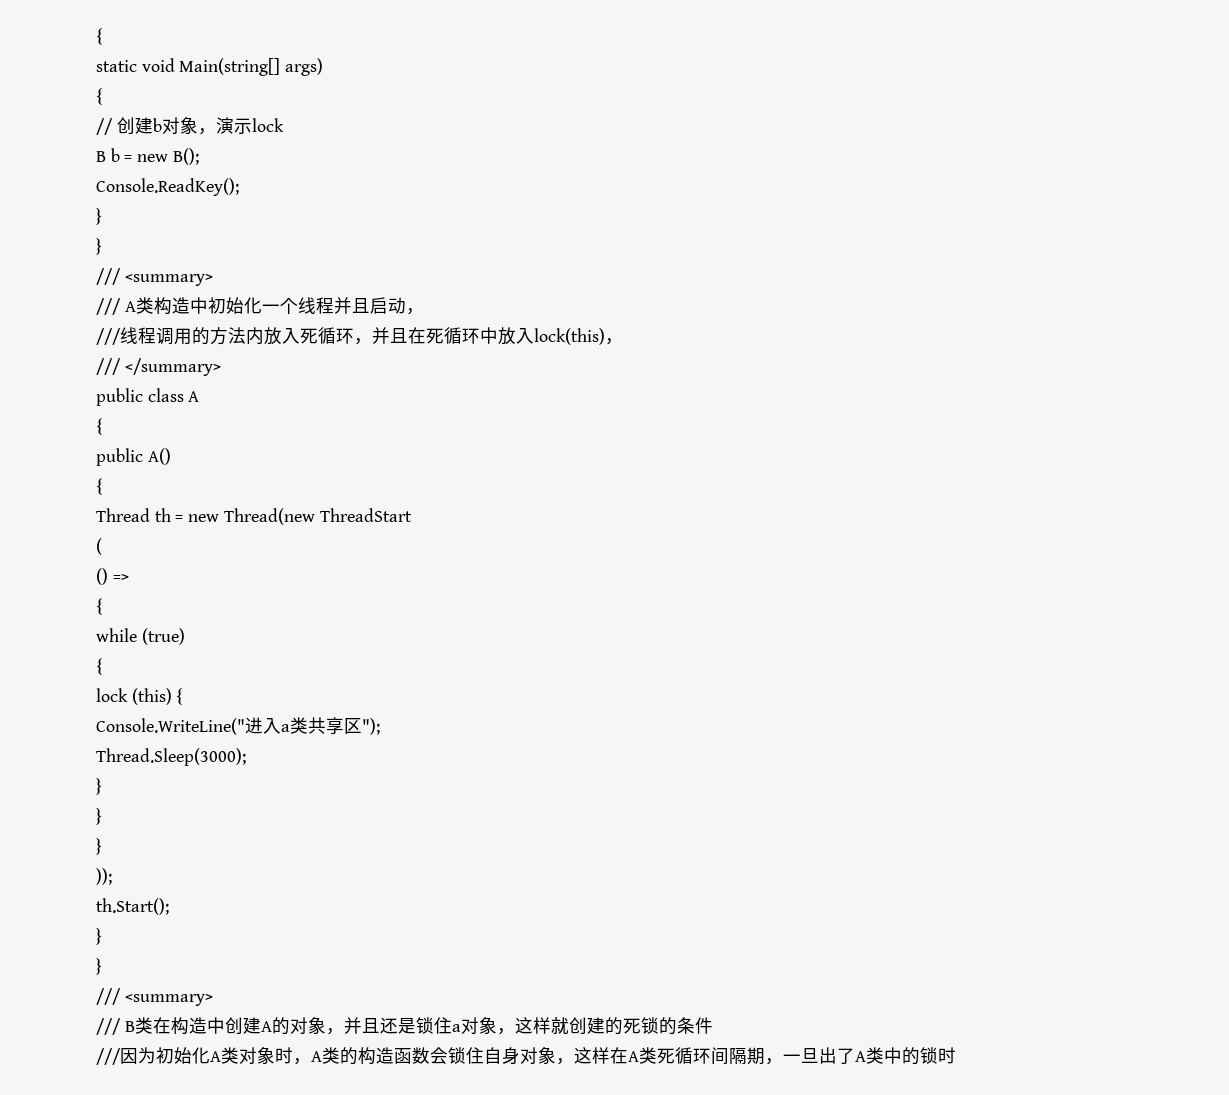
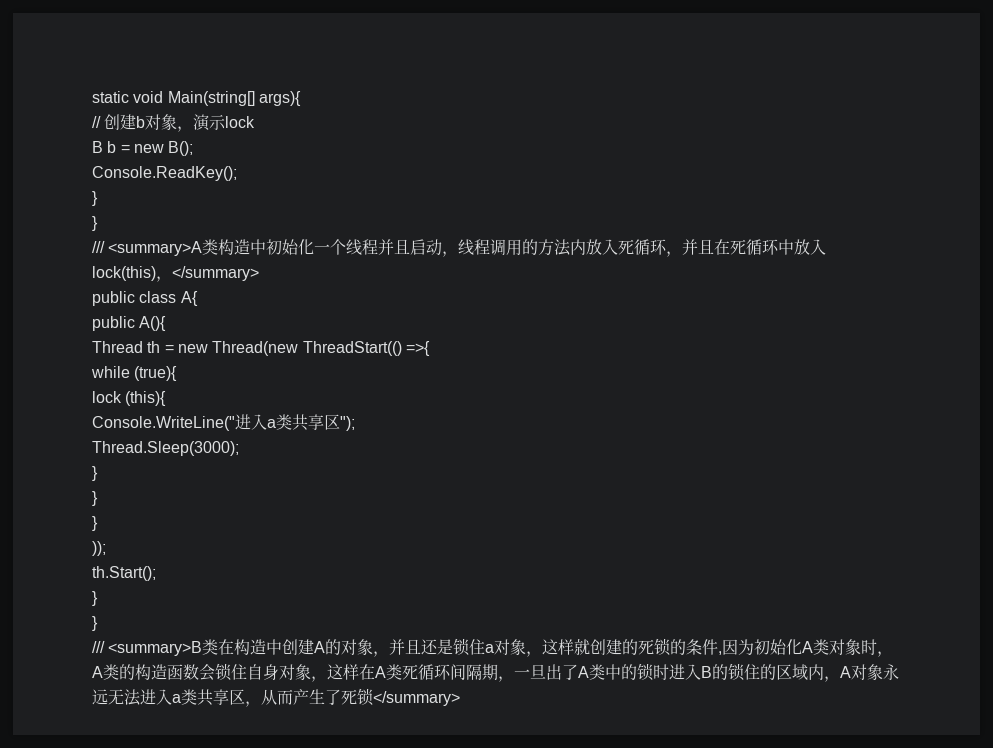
[96,28,102,45] { // -> (92, 97) none
[285,58,324,76] [96,88,102,105] args) // { -> [258,91,301,106] args){
[124,274,213,286] [96,298,136,315] <summary> // /// A -> [108,241,203,256] <summary>A
[96,328,121,345] // /// -> (459, 254) none
[96,358,121,375] // /// -> (172, 279) none
[188,391,200,402] [96,418,102,435] [96,448,171,466] [96,478,102,495] A // { // public A() // { -> [180,291,198,306] [92,316,167,331] A{ // public A(){
[319,508,412,522] [96,538,102,555] [96,568,129,585] [96,598,102,615] ThreadStart // ( // () => // { -> [302,341,430,356] ThreadStart(() =>{
[141,628,185,645] [96,658,102,675] [96,688,183,705] (true) // { // lock (this) { -> [134,366,178,381] [92,391,167,406] (true){ // lock (this){
[124,994,213,1006] [96,1018,135,1035] <summary> // /// B -> [108,641,203,656] <summary>B
[96,1048,121,1065] // /// -> [718,651,723,655] ,
(956, 1055) none -> [669,663,899,682] [92,688,460,707] 进入B的锁住的区域内，A对象永远无法进入a类共享区，从而产生了死锁</summary>

